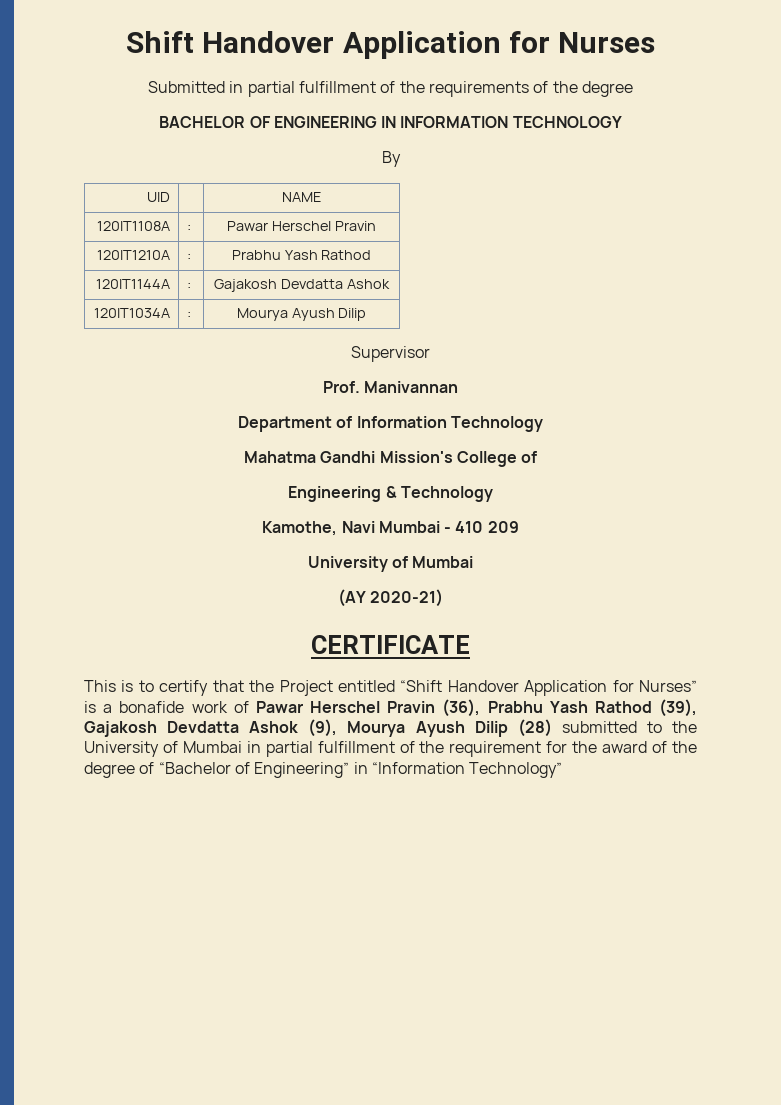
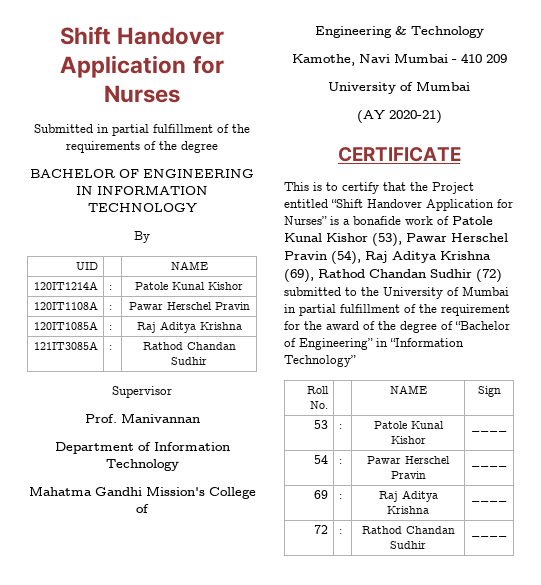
(321, 197) none -> [34,281,99,290] [108,285,112,290] [135,282,243,290] // 120IT1214A | : | Patole Kunal Kishor
[97,250,171,260] [186,253,191,260] [231,250,372,260] [96,279,171,289] [186,282,191,289] [214,279,390,292] [94,308,171,318] [186,311,191,318] [236,308,367,321] 120IT1210A | : | Prabhu Yash Rathod // 120IT1144A | : | Gajakosh Devdatta Ashok // 120IT1034A | : | Mourya Ayush Dilip -> [34,321,99,330] [108,325,112,330] [136,321,242,333] [34,341,99,350] [108,345,112,350] [142,342,236,350] [171,357,207,365] 120IT1085A | : | Raj Aditya Krishna // 121IT3085A | : | Rathod Chandan Sudhir
[255,699,698,717] [84,719,552,737] Pawar Herschel Pravin (36), Prabhu Yash Rathod (39), Gajakosh Devdatta Ashok (9), Mourya Ayush Dilip (28) -> [452,216,493,225] [284,233,508,247] [284,250,491,265] [284,269,502,283] Patole Kunal Kishor (53), Pawar Herschel Pravin (54), Raj Aditya Krishna (69), Rathod Chandan Sudhir (72)
(563, 770) none -> [307,386,330,394] [310,401,329,409] [389,385,427,394] [477,386,501,397] [314,420,329,429] [338,424,342,429] [373,421,444,429] [390,436,426,444] [471,429,507,432] [314,455,329,464] [338,459,342,464] [367,456,450,464] [390,471,426,479] [471,464,507,467] [314,490,329,499] [338,494,342,499] [378,490,438,502] [387,506,429,514] [471,499,507,502] [314,525,329,534] [338,529,342,534] [361,526,455,534] [390,541,426,549] [471,534,507,537] // Roll No. | | NAME | Sign // 53 | : | Patole Kunal Kishor | ____ // 54 | : | Pawar Herschel Pravin | ____ // 69 | : | Raj Aditya Krishna | ____ // 72 | : | Rathod Chandan Sudhir | ____

